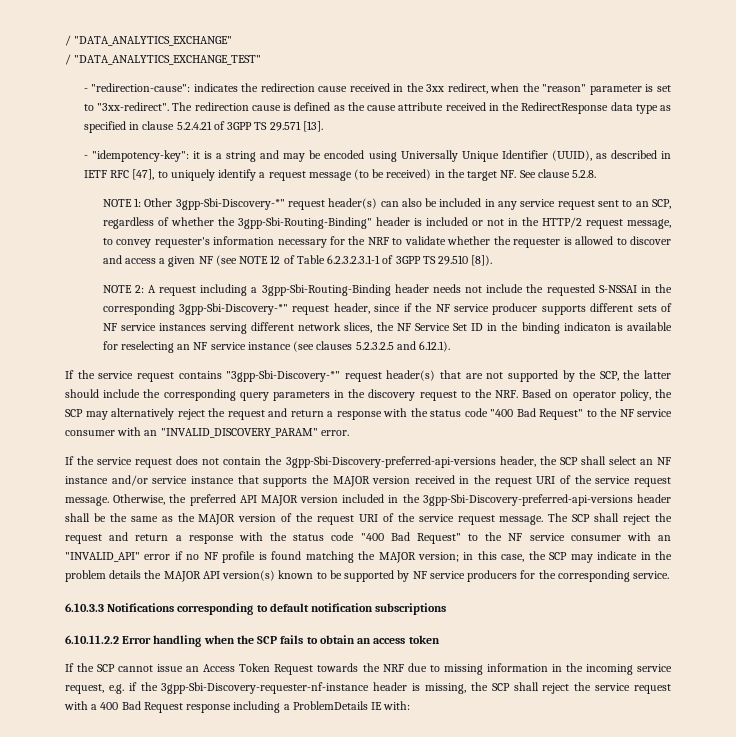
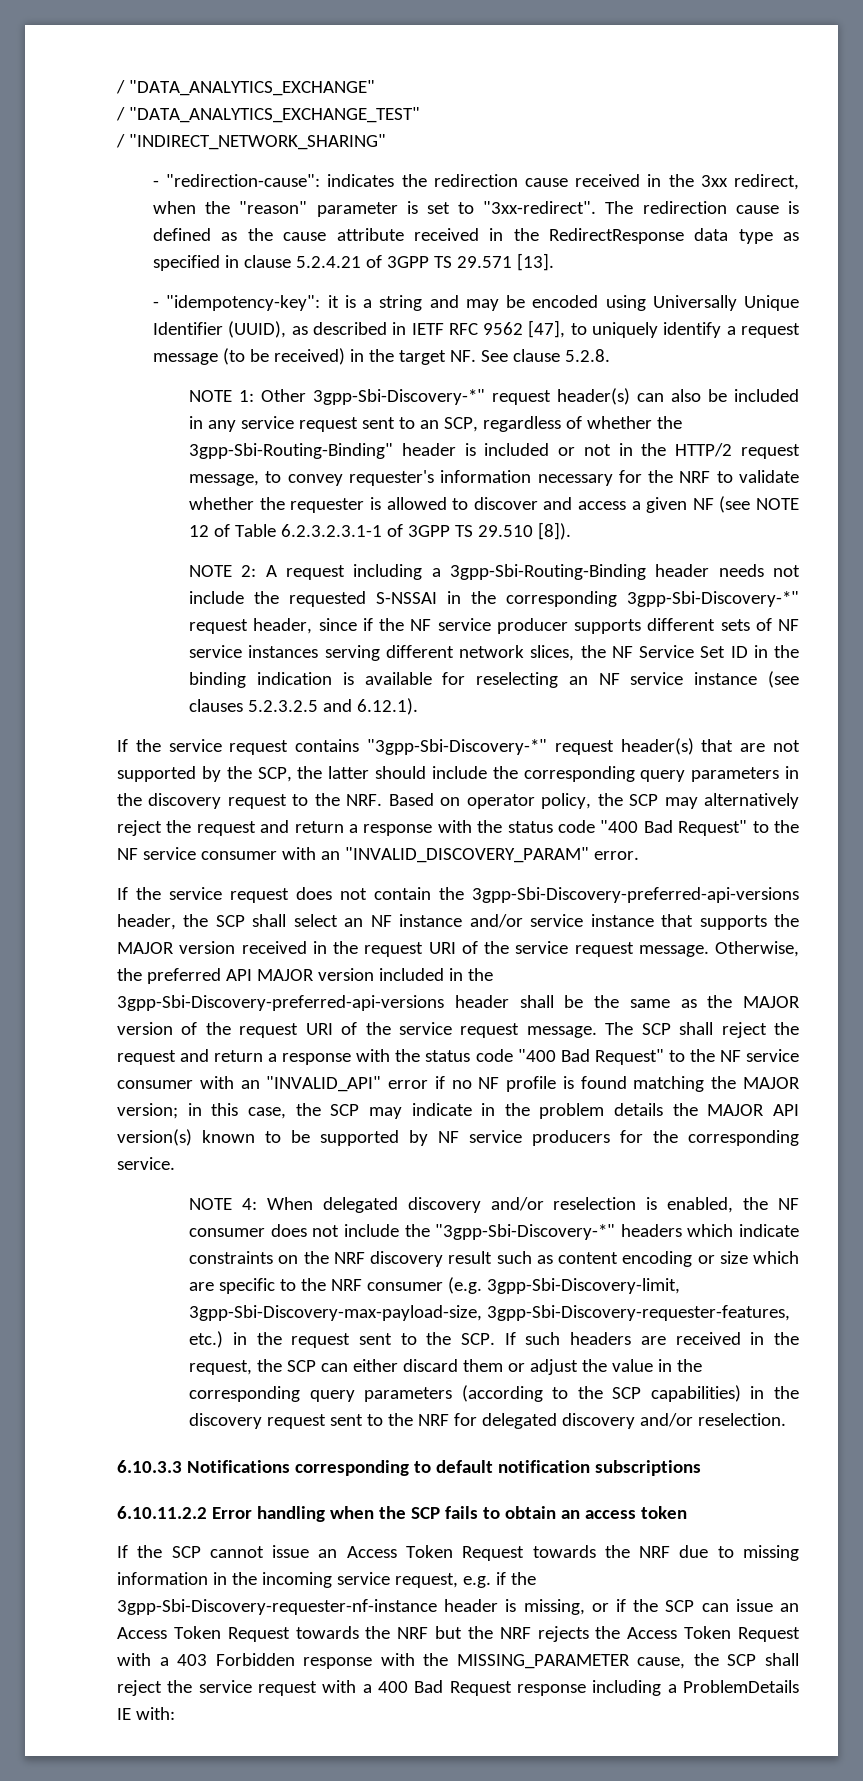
(262, 60) none -> [116,134,386,150] // / "INDIRECT_NETWORK_SHARING"
(130, 174) none -> [483,322,524,335] 9562
[563,322,611,331] indicaton -> [256,672,332,685] indication
(670, 575) none -> [189,1197,799,1213] [189,1224,799,1240] [189,1251,799,1267] [189,1277,681,1294] [189,1305,791,1321] [189,1331,800,1348] [189,1359,703,1375] [189,1385,799,1402] [189,1413,787,1429] // NOTE 4: When delegated discovery and/or reselection is enabled, the NF consumer does not include the "3gpp-Sbi-Discovery-*" headers which indicate constraints on the NRF discovery result such as content encoding or size which are specific to the NRF consumer (e.g. 3gpp-Sbi-Discovery-limit, 3gpp-Sbi-Discovery-max-payload-size, 3gpp-Sbi-Discovery-requester-features, etc.) in the request sent to the SCP. If such headers are received in the request, the SCP can either discard them or adjust the value in the corresponding query parameters (according to the SCP capabilities) in the discovery request sent to the NRF for delegated discovery and/or reselection.
(466, 688) none -> [591,1599,800,1612] [117,1626,800,1642] [117,1653,686,1669] or if the SCP can issue an Access Token Request towards the NRF but the NRF rejects the Access Token Request with a 403 Forbidden response with the MISSING_PARAMETER cause,

